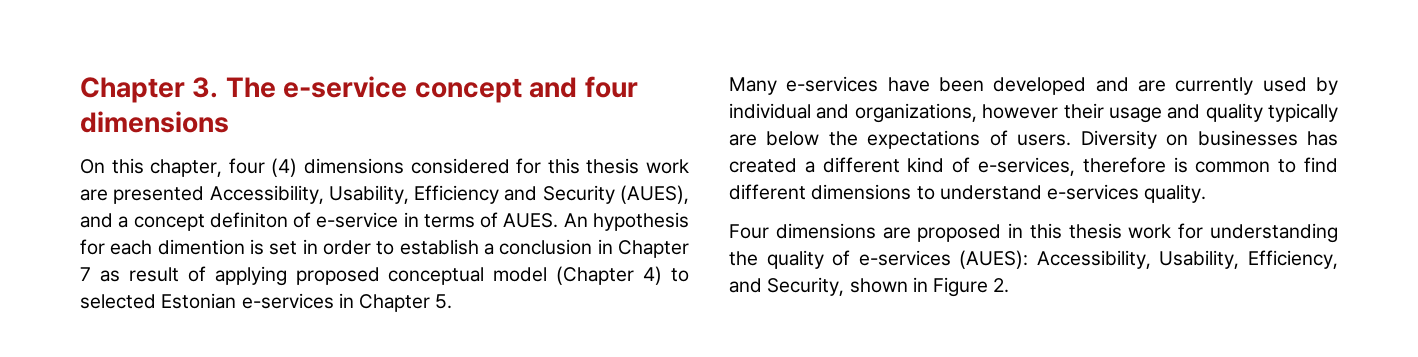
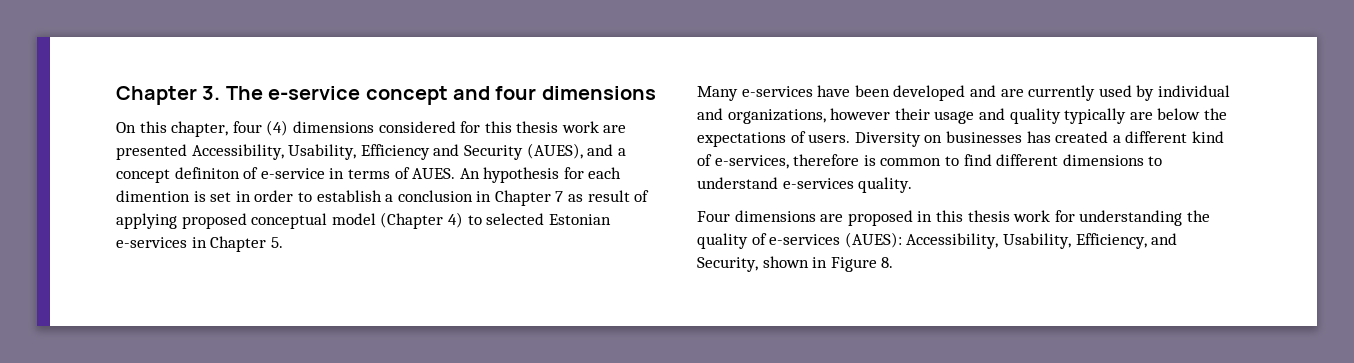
[993,278,1010,293] 2. -> [881,257,894,268] 8.

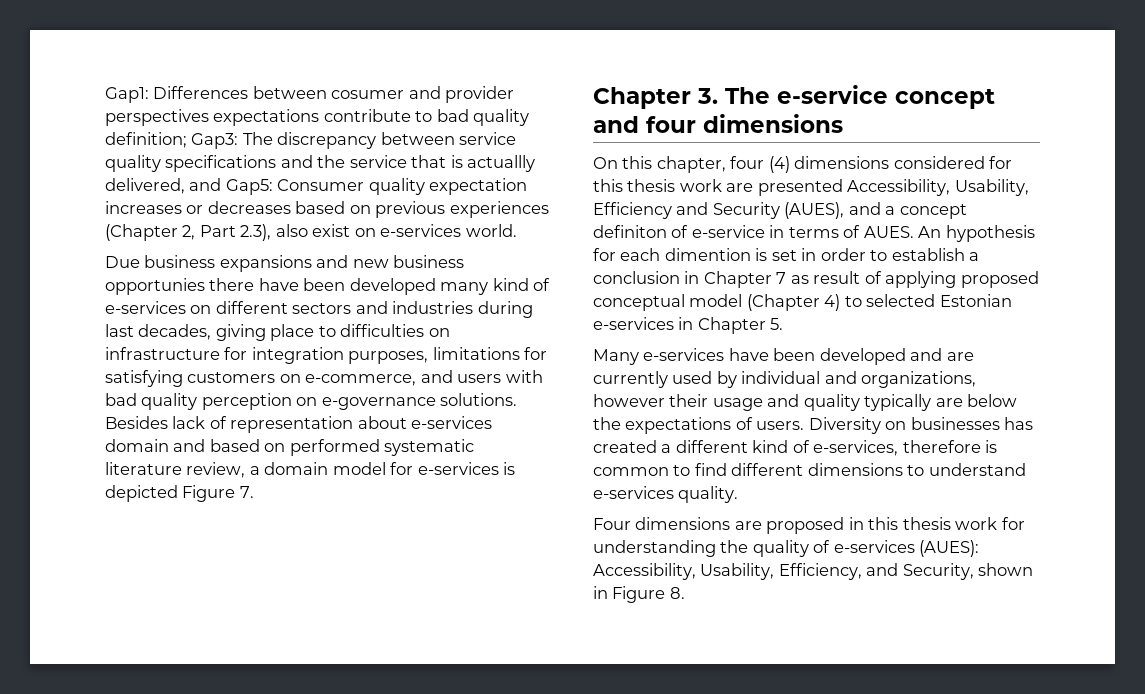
(116, 95) none -> [105,86,515,103] [105,109,530,126] [105,132,517,149] [105,155,536,172] [105,178,528,195] [105,201,549,218] [105,224,517,241] [105,255,465,272] [105,278,551,295] [105,301,533,318] [105,324,450,341] [105,347,548,364] [105,370,543,387] [105,393,518,410] [105,416,493,433] [105,439,475,456] [105,462,516,478] [105,485,254,502] Gap1: Differences between cosumer and provider perspectives expectations contribute to bad quality definition; Gap3: The discrepancy between service quality specifications and the service that is actuallly delivered, and Gap5: Consumer quality expectation increases or decreases based on previous experiences (Chapter 2, Part 2.3), also exist on e-services world. // Due business expansions and new business opportunies there have been developed many kind of e-services on different sectors and industries during last decades, giving place to difficulties on infrastructure for integration purposes, limitations for satisfying customers on e-commerce, and users with bad quality perception on e-governance solutions. Besides lack of representation about e-services domain and based on performed systematic literature review, a domain model for e-services is depicted Figure 7. //

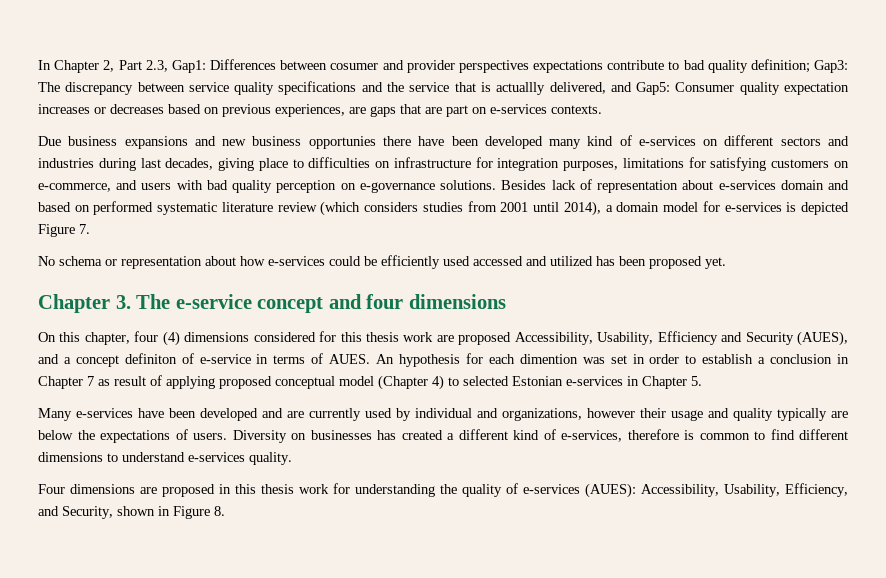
(105, 95) none -> [38,60,168,73] In Chapter 2, Part 2.3,
[449,201,549,218] [105,224,351,241] experiences (Chapter 2, Part 2.3), also exist -> [275,104,468,117] experiences, are gaps that are part
[465,224,517,237] world. -> [551,105,602,114] contexts.
[186,462,246,478] review, -> [277,201,601,216] review (which considers studies from 2001 until 2014),
(254, 492) none -> [38,255,726,269] // No schema or representation about how e-services could be efficiently used accessed and utilized has been proposed yet.
[757,179,843,196] presented -> [458,332,512,345] proposed
[755,248,768,261] is -> [582,357,605,364] was

